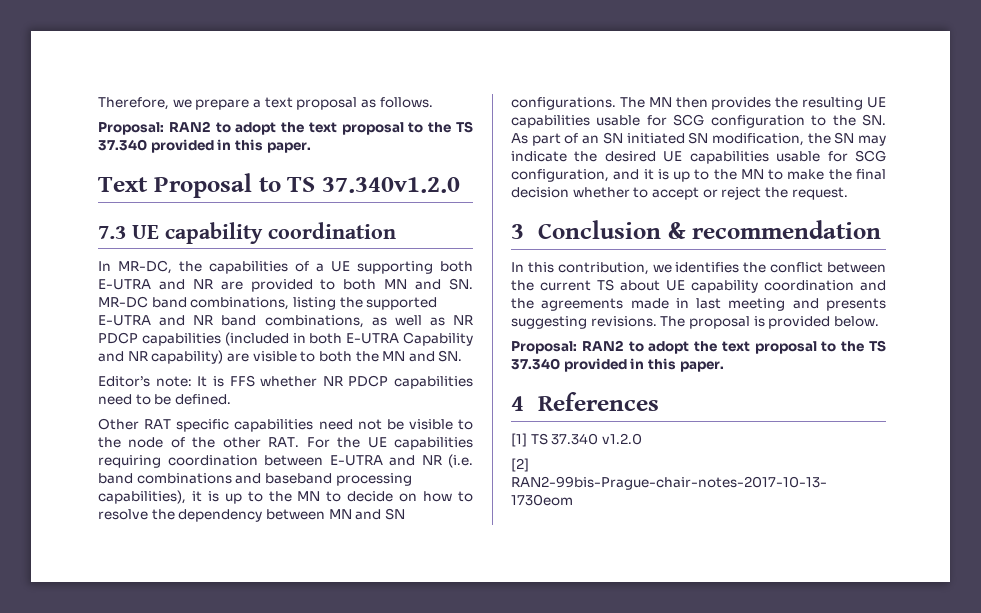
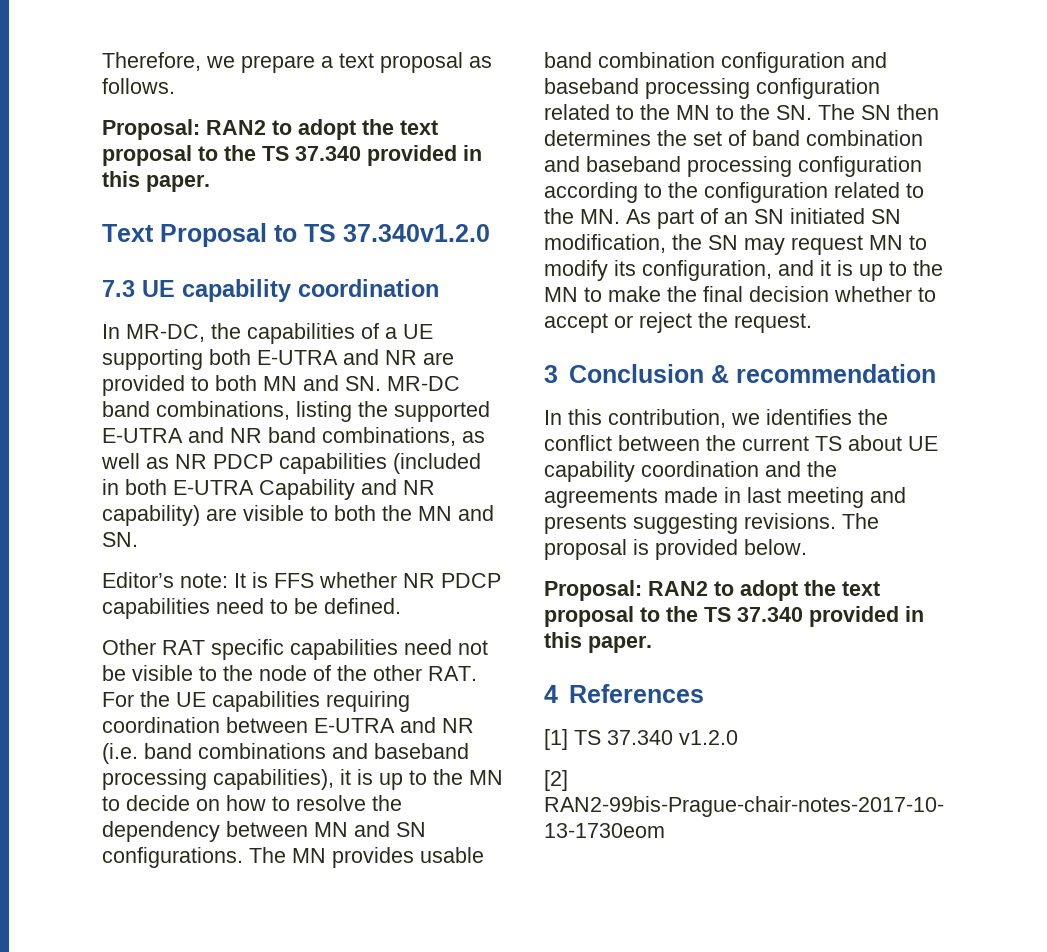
[675,97,886,110] [511,114,887,128] then provides the resulting UE capabilities usable for SCG configuration to the SN. -> [332,847,484,868] [544,52,887,73] [544,78,880,99] [544,104,939,120] [544,130,923,146] [544,156,922,177] [544,182,924,203] [544,208,620,224] provides usable band combination configuration and baseband processing configuration related to the MN to the SN. The SN then determines the set of band combination and baseband processing configuration according to the configuration related to the MN.
[511,150,886,164] indicate the desired UE capabilities usable for SCG -> [791,235,927,255] [544,260,636,281] request MN to modify its

